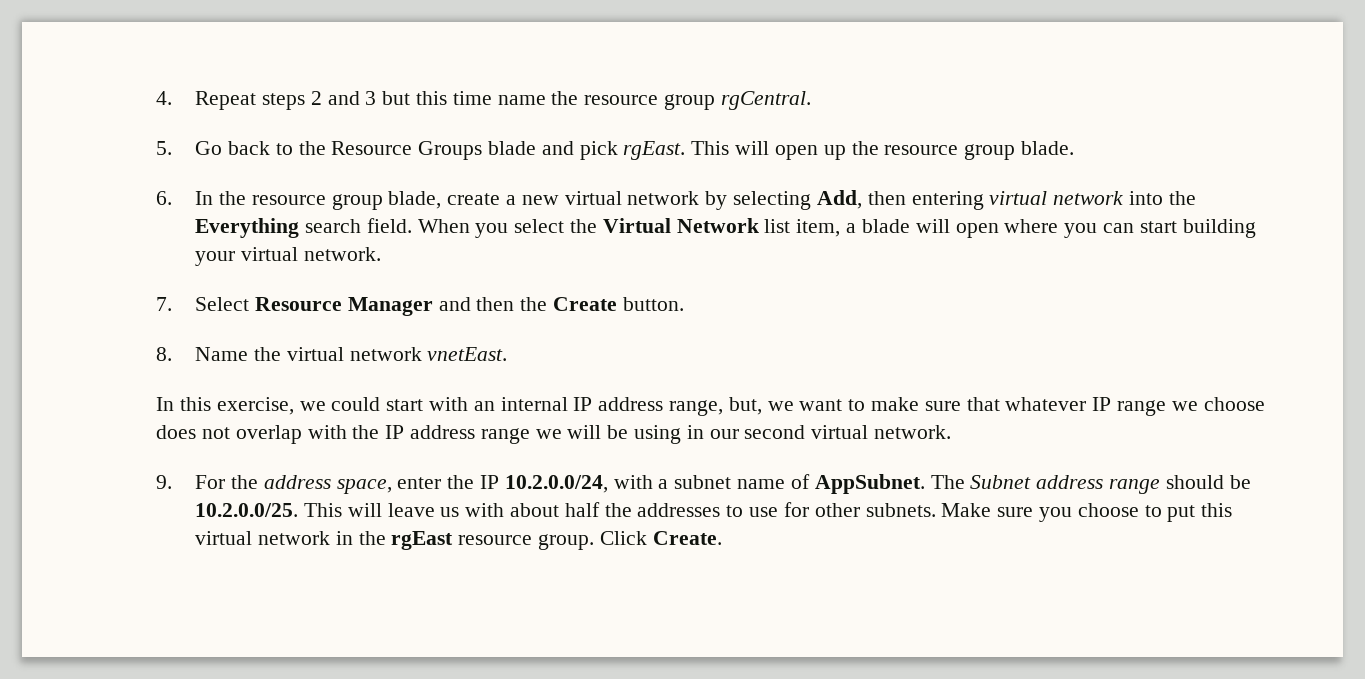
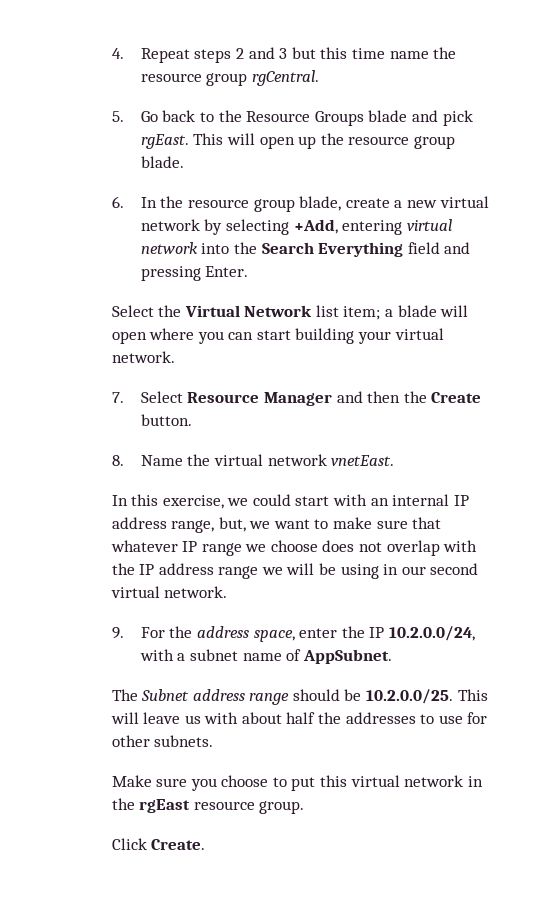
[816,190,906,209] Add, then -> [293,219,338,234] +Add,
[195,218,565,238] Everything search field. When you select -> [261,242,471,257] [140,266,249,281] [111,305,154,317] Search Everything field and pressing Enter. // Select
[796,219,841,237] item, -> [343,306,381,320] item;
(925, 484) none -> (392, 656) //
(936, 510) none -> (214, 741) //
(595, 542) none -> (305, 807) //

